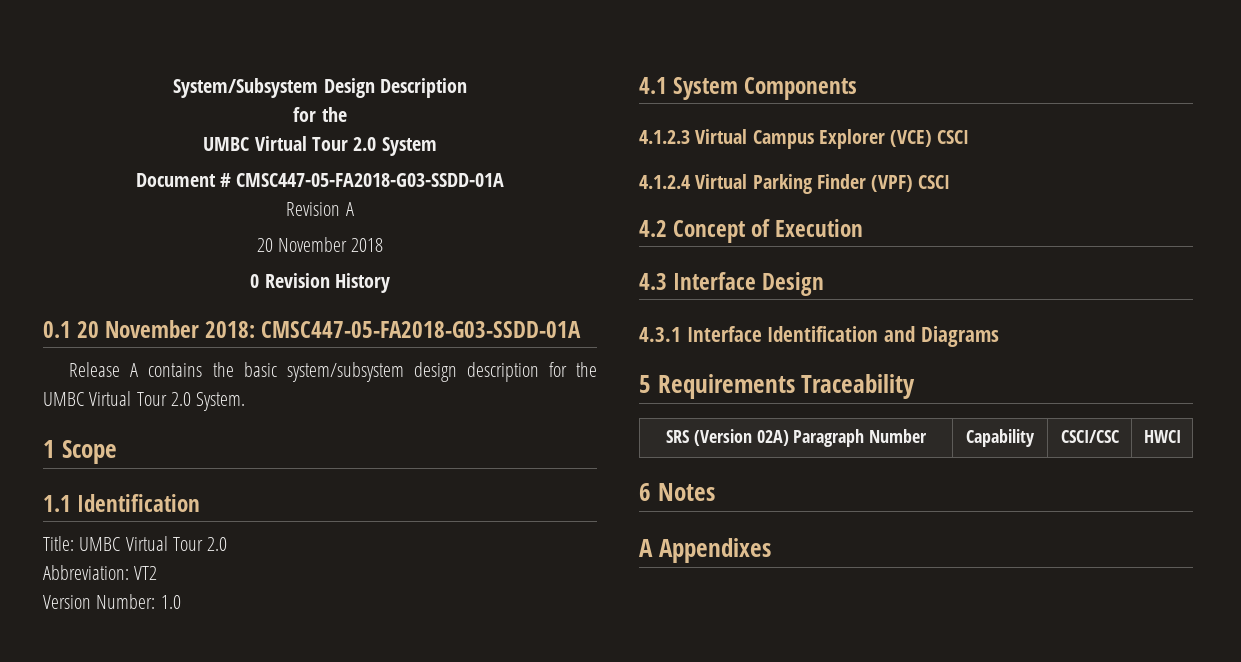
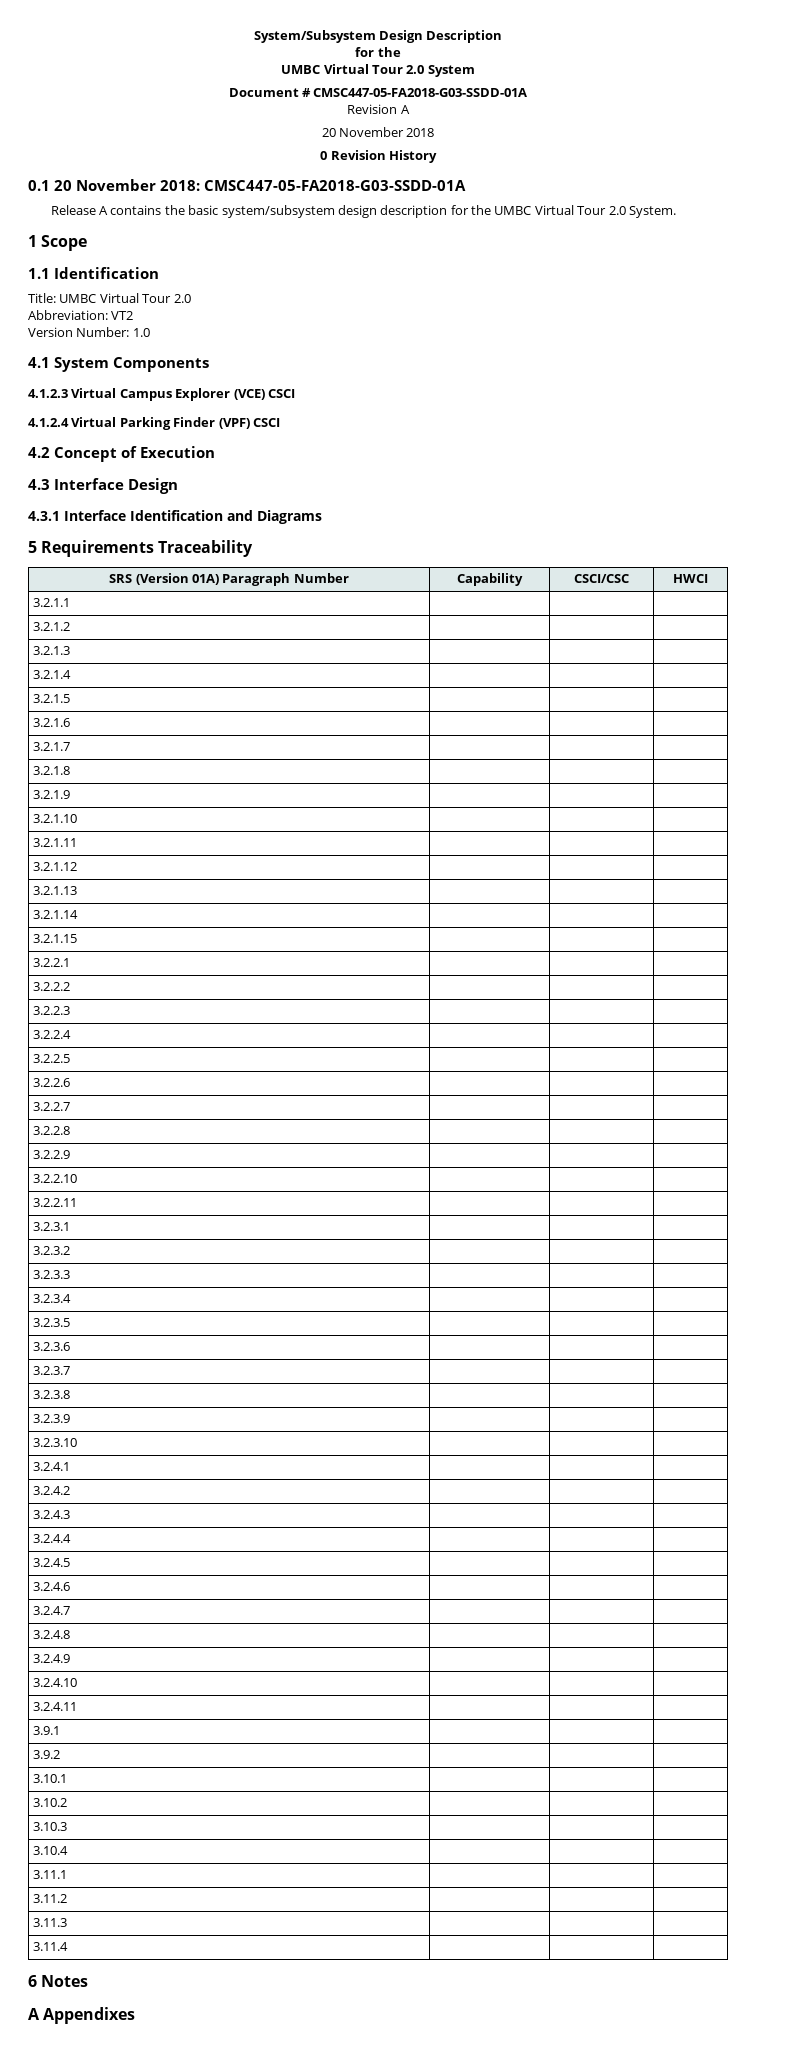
[756,430,789,446] 02A) -> [192,574,219,585] 01A)
(1181, 436) none -> [33,598,71,607] [33,622,71,631] [33,646,71,655] [33,670,72,679] [33,694,71,703] [33,718,71,727] [33,742,71,751] [33,766,71,775] [33,790,71,799] [33,814,78,823] [33,838,78,847] [33,862,78,871] [33,886,78,895] [33,910,79,919] [33,934,78,943] [33,958,71,967] [33,982,71,991] [33,1006,71,1015] [33,1030,72,1039] [33,1054,71,1063] [33,1078,71,1087] [33,1102,71,1111] [33,1126,71,1135] [33,1150,71,1159] [33,1174,78,1183] [33,1198,78,1207] [33,1222,71,1231] [33,1246,71,1255] [33,1270,71,1279] [33,1294,72,1303] [33,1318,71,1327] [33,1342,71,1351] [33,1366,71,1375] [33,1390,71,1399] [33,1414,71,1423] [33,1438,78,1447] [33,1462,71,1471] [33,1486,71,1495] [33,1510,71,1519] [33,1534,72,1543] [33,1558,71,1567] [33,1582,71,1591] [33,1606,71,1615] [33,1630,71,1639] [33,1654,71,1663] [33,1678,78,1687] [33,1702,78,1711] [33,1726,61,1735] [33,1750,61,1759] [33,1774,68,1783] [33,1798,68,1807] [33,1822,68,1831] [33,1846,69,1855] [33,1870,68,1879] [33,1894,68,1903] [33,1918,68,1927] [33,1942,69,1951] // 3.2.1.1 | | | // 3.2.1.2 | | | // 3.2.1.3 | | | // 3.2.1.4 | | | // 3.2.1.5 | | | // 3.2.1.6 | | | // 3.2.1.7 | | | // 3.2.1.8 | | | // 3.2.1.9 | | | // 3.2.1.10 | | | // 3.2.1.11 | | | // 3.2.1.12 | | | // 3.2.1.13 | | | // 3.2.1.14 | | | // 3.2.1.15 | | | // 3.2.2.1 | | | // 3.2.2.2 | | | // 3.2.2.3 | | | // 3.2.2.4 | | | // 3.2.2.5 | | | // 3.2.2.6 | | | // 3.2.2.7 | | | // 3.2.2.8 | | | // 3.2.2.9 | | | // 3.2.2.10 | | | // 3.2.2.11 | | | // 3.2.3.1 | | | // 3.2.3.2 | | | // 3.2.3.3 | | | // 3.2.3.4 | | | // 3.2.3.5 | | | // 3.2.3.6 | | | // 3.2.3.7 | | | // 3.2.3.8 | | | // 3.2.3.9 | | | // 3.2.3.10 | | | // 3.2.4.1 | | | // 3.2.4.2 | | | // 3.2.4.3 | | | // 3.2.4.4 | | | // 3.2.4.5 | | | // 3.2.4.6 | | | // 3.2.4.7 | | | // 3.2.4.8 | | | // 3.2.4.9 | | | // 3.2.4.10 | | | // 3.2.4.11 | | | // 3.9.1 | | | // 3.9.2 | | | // 3.10.1 | | | // 3.10.2 | | | // 3.10.3 | | | // 3.10.4 | | | // 3.11.1 | | | // 3.11.2 | | | // 3.11.3 | | | // 3.11.4 | | |

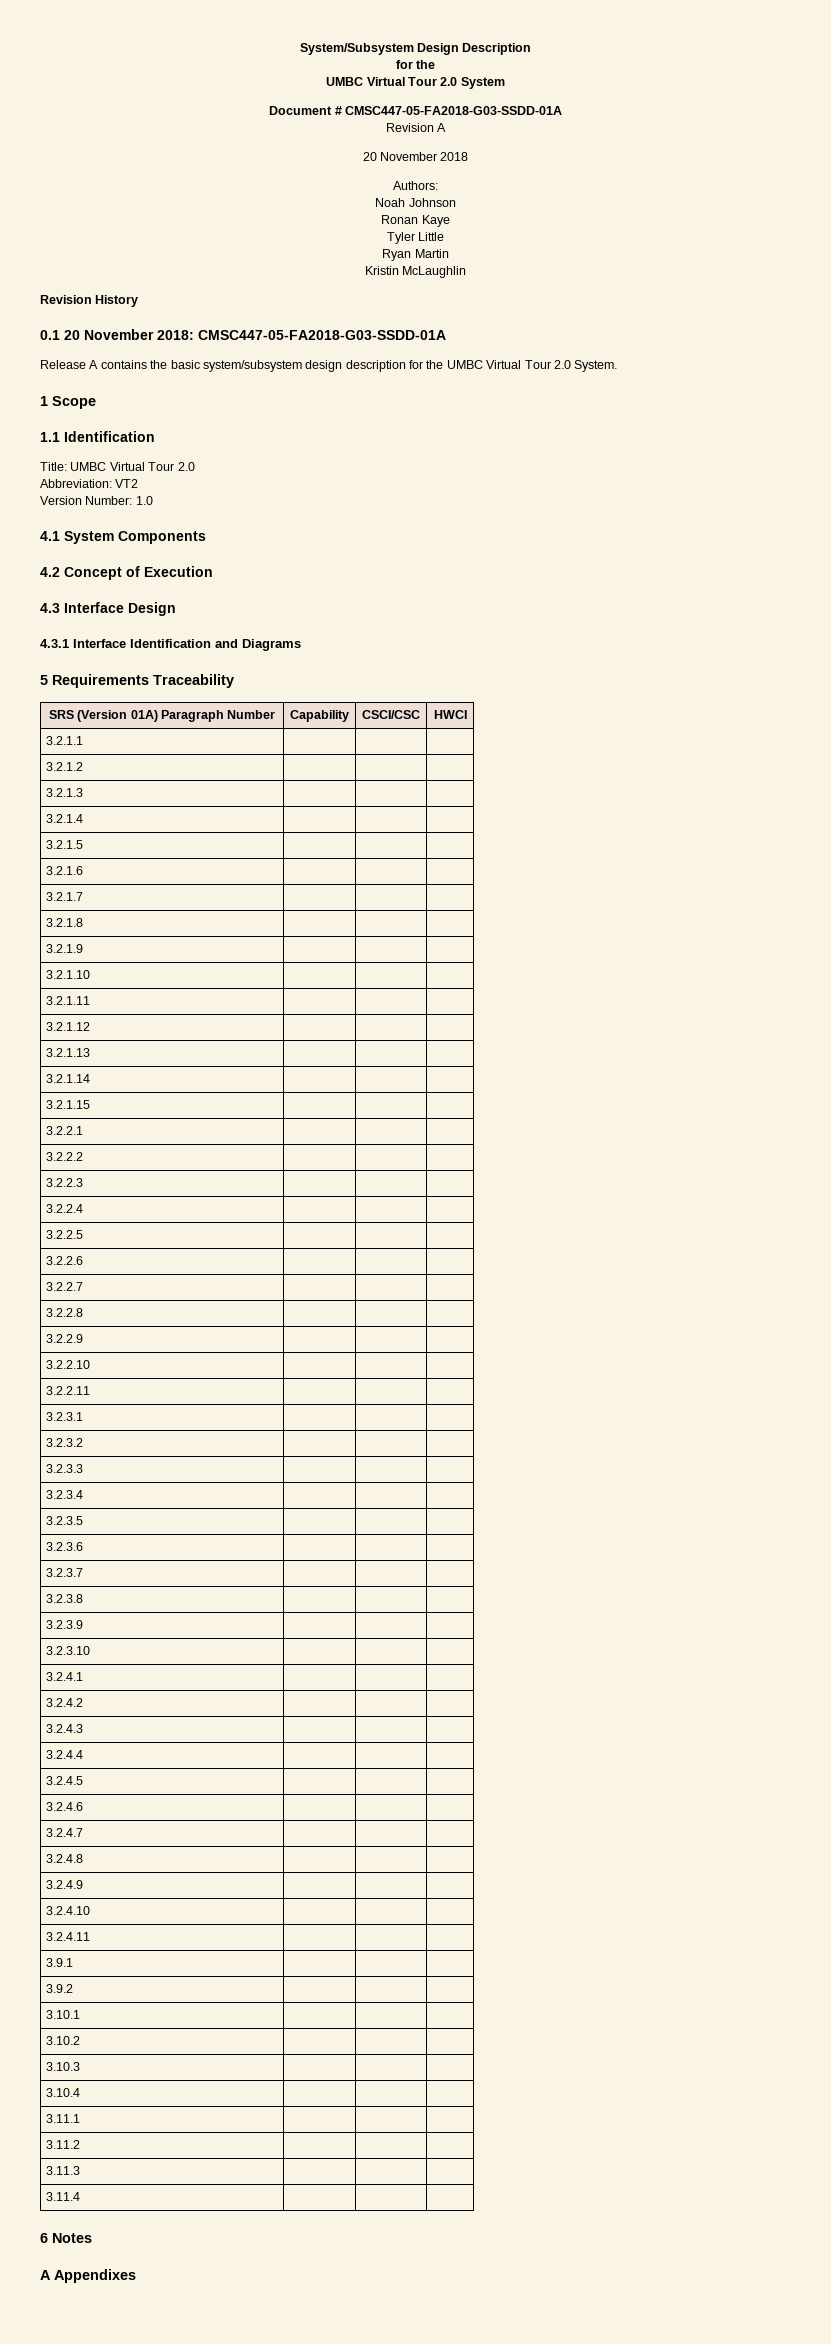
[320,151,328,160] 0 -> [393,181,438,190] [375,198,456,207] [381,215,450,227] [386,232,445,244] [382,249,449,261] [364,266,467,278] Authors: // Noah Johnson // Ronan Kaye // Tyler Little // Ryan Martin // Kristin McLaughlin //
[28,388,295,401] [28,417,280,430] // 4.1.2.3 Virtual Campus Explorer (VCE) CSCI // 4.1.2.4 Virtual Parking Finder (VPF) CSCI -> (206, 537) none

